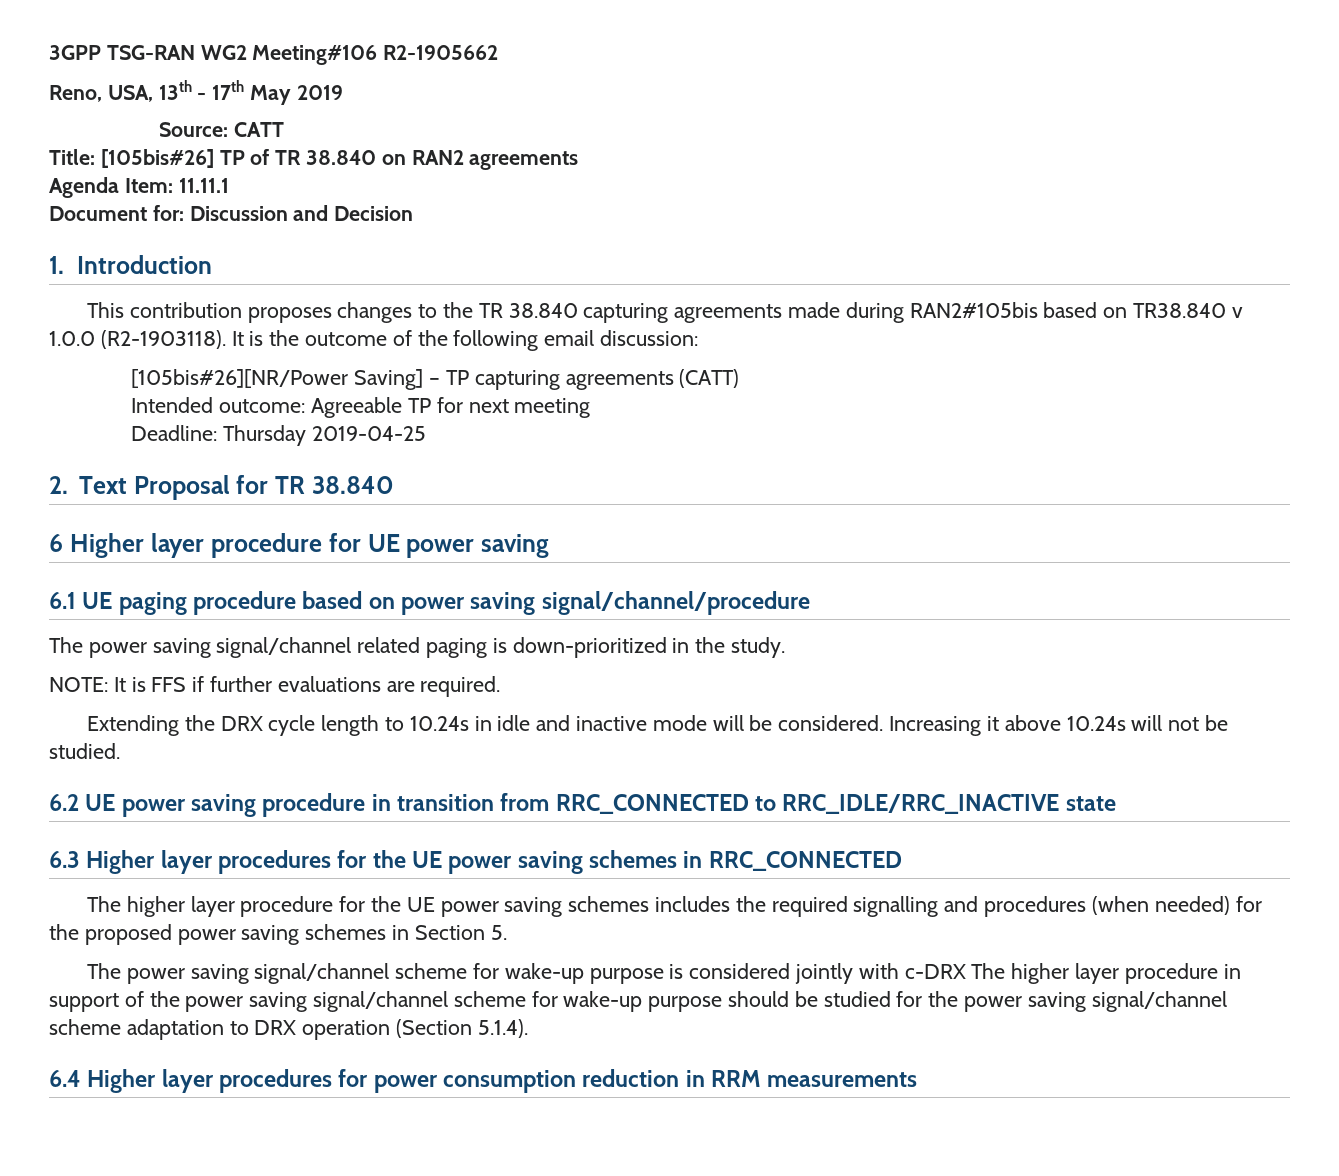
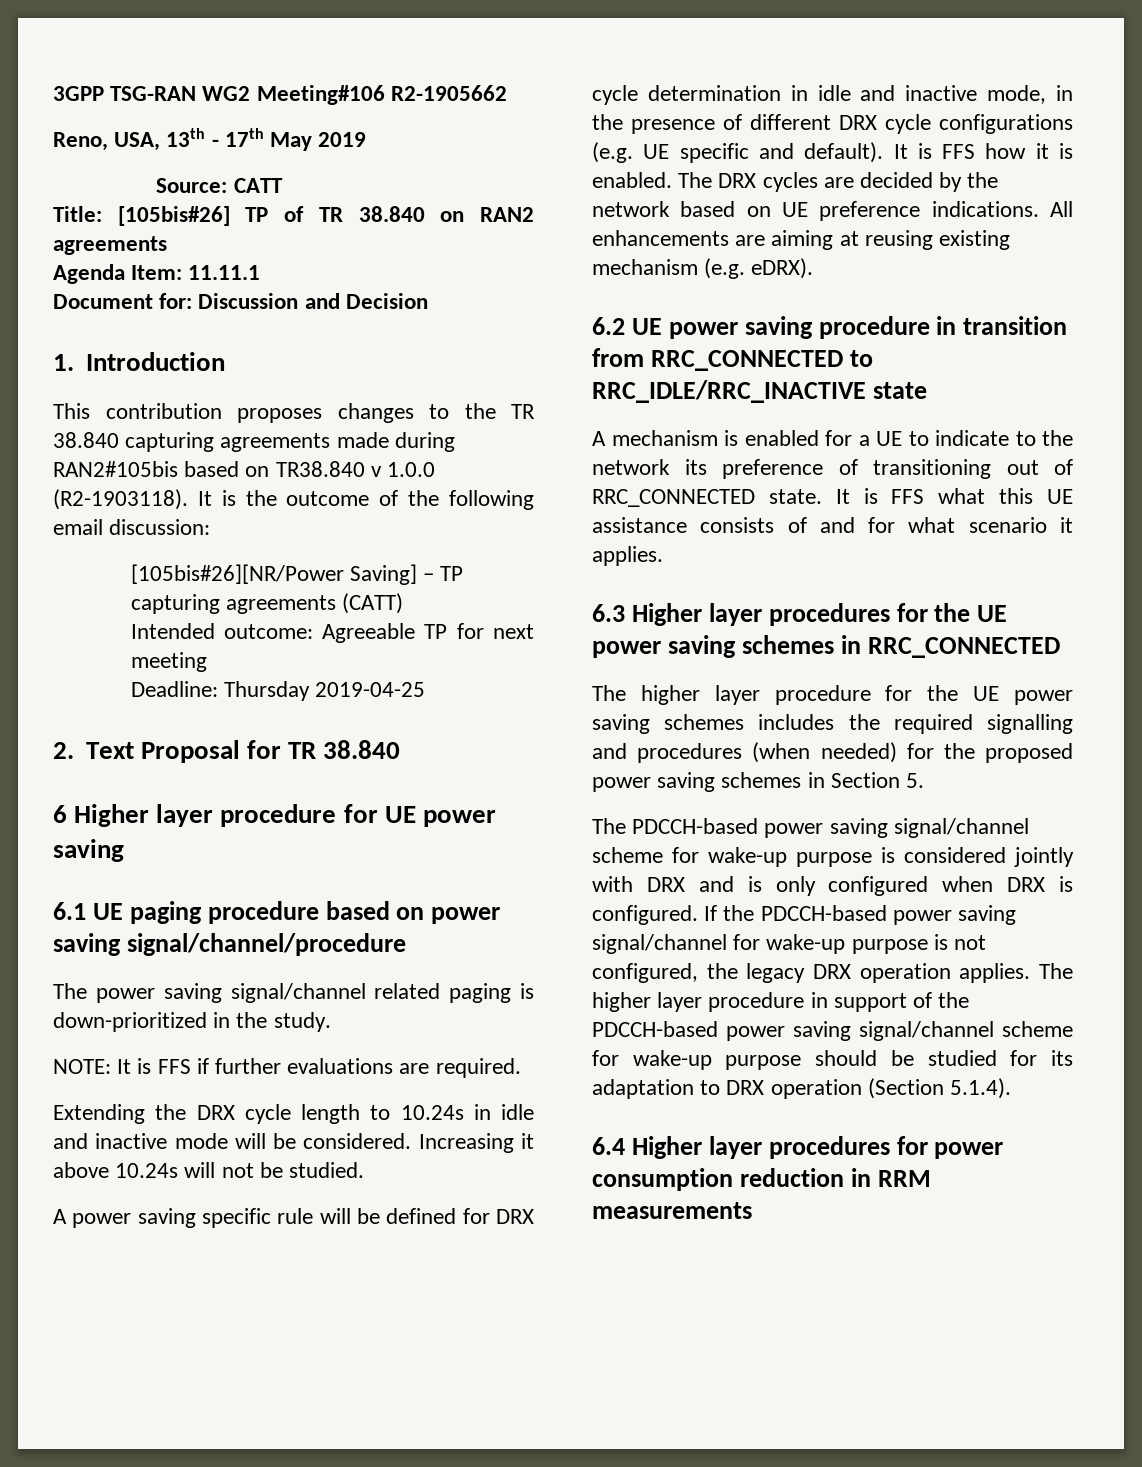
(120, 751) none -> [53,1208,534,1228] [592,85,1073,105] [592,114,1073,134] [592,142,1073,163] [592,172,999,192] [592,201,1073,221] [592,230,1011,250] [592,258,814,279] // A power saving specific rule will be defined for DRX cycle determination in idle and inactive mode, in the presence of different DRX cycle configurations (e.g. UE specific and default). It is FFS how it is enabled. The DRX cycles are decided by the network based on UE preference indications. All enhancements are aiming at reusing existing mechanism (e.g. eDRX).
(1116, 803) none -> [592,430,1073,446] [592,459,1073,479] [592,488,1073,507] [592,517,1073,533] [592,546,663,566] // A mechanism is enabled for a UE to indicate to the network its preference of transitioning out of RRC_CONNECTED state. It is FFS what this UE assistance consists of and for what scenario it applies.
(122, 971) none -> [632,818,759,834] PDCCH-based
[904,964,966,979] c-DRX -> [646,876,1073,896] [592,905,1017,925] [592,934,987,954] [592,963,1031,983] DRX and is only configured when DRX is configured. If the PDCCH-based power saving signal/channel for wake-up purpose is not configured, the legacy DRX operation applies.
(180, 999) none -> [592,1021,718,1037] PDCCH-based
[928,991,1227,1012] [49,1019,121,1035] the power saving signal/channel scheme -> [1051,1050,1073,1066] its

